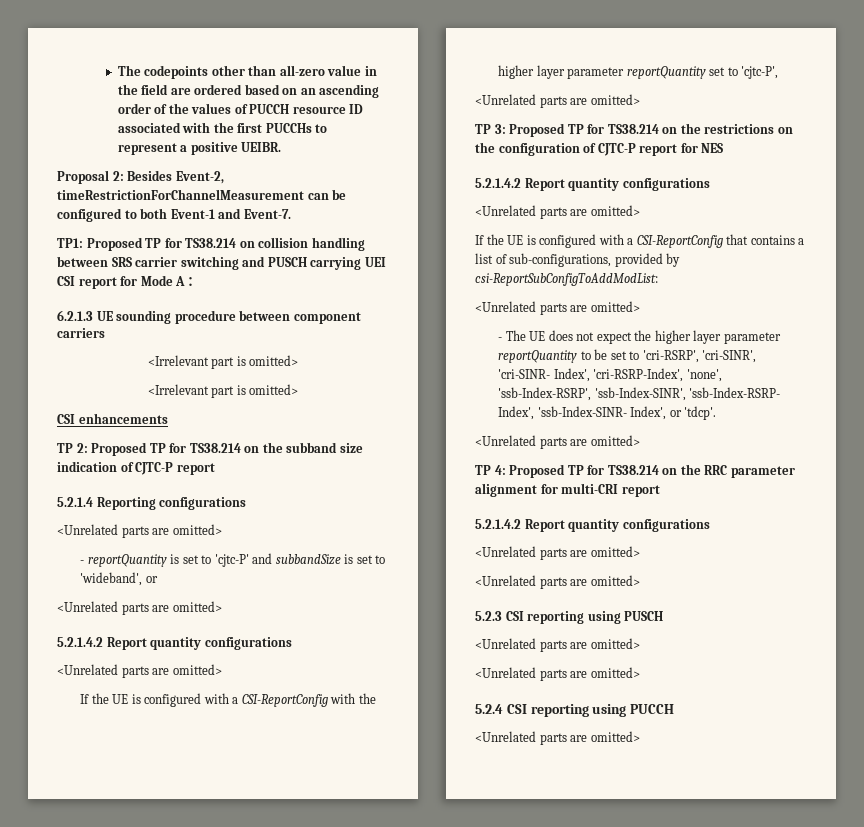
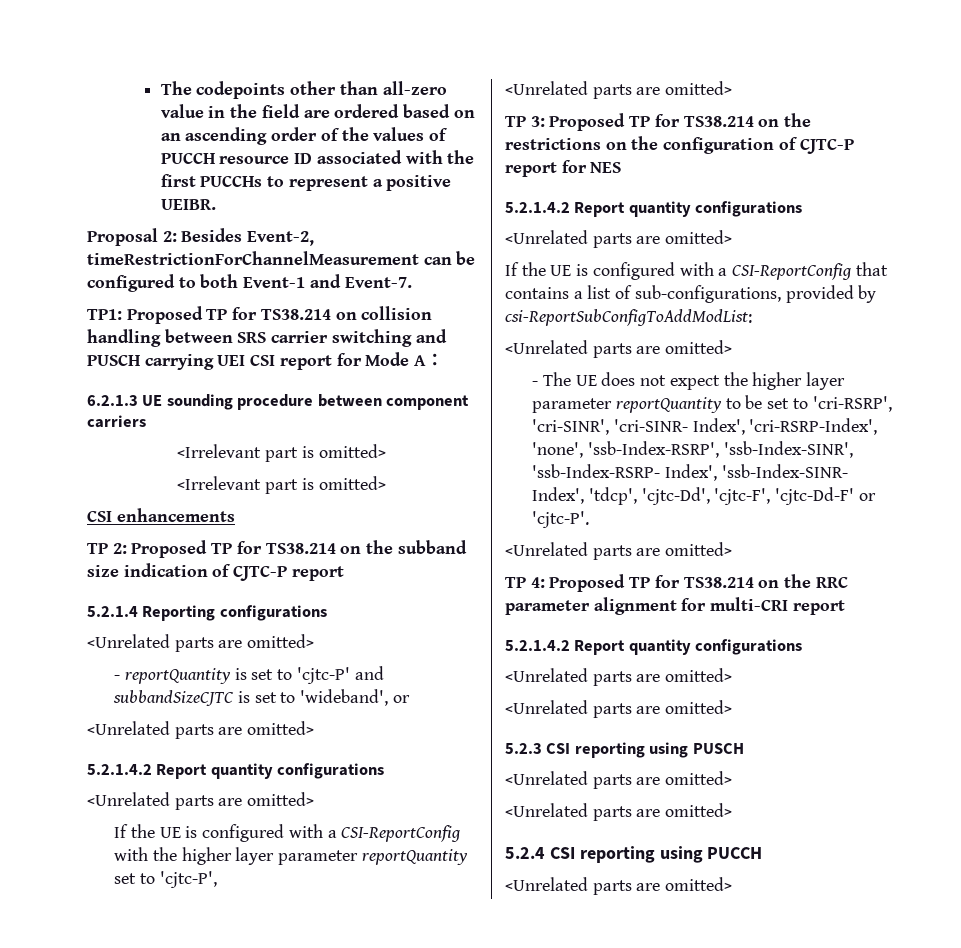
[275,554,341,565] subbandSize -> [113,690,235,706] subbandSizeCJTC
[669,406,717,420] or 'tdcp'. -> [588,487,876,505] [532,511,590,528] 'tdcp', 'cjtc-Dd', 'cjtc-F', 'cjtc-Dd-F' or 'cjtc-P'.

